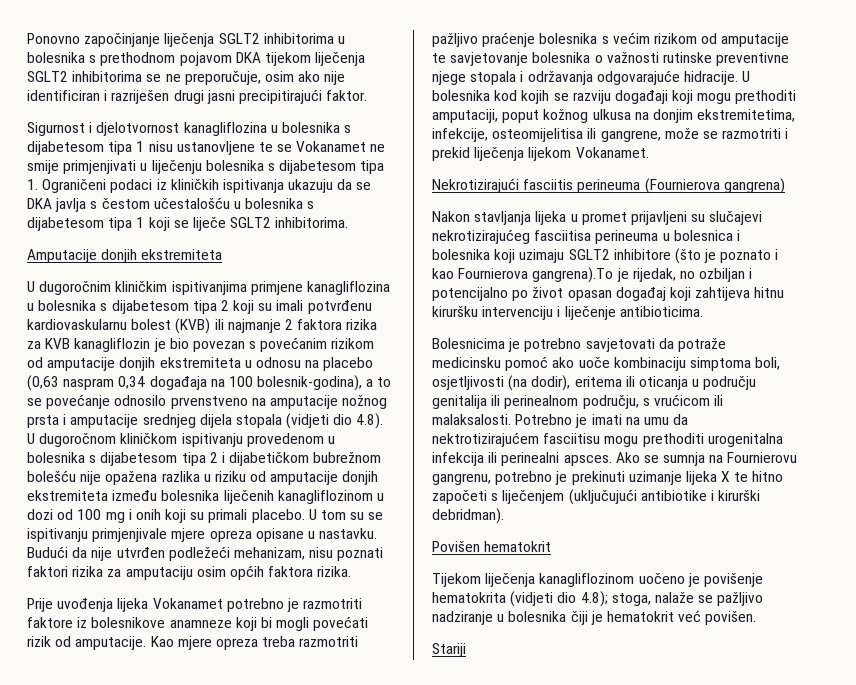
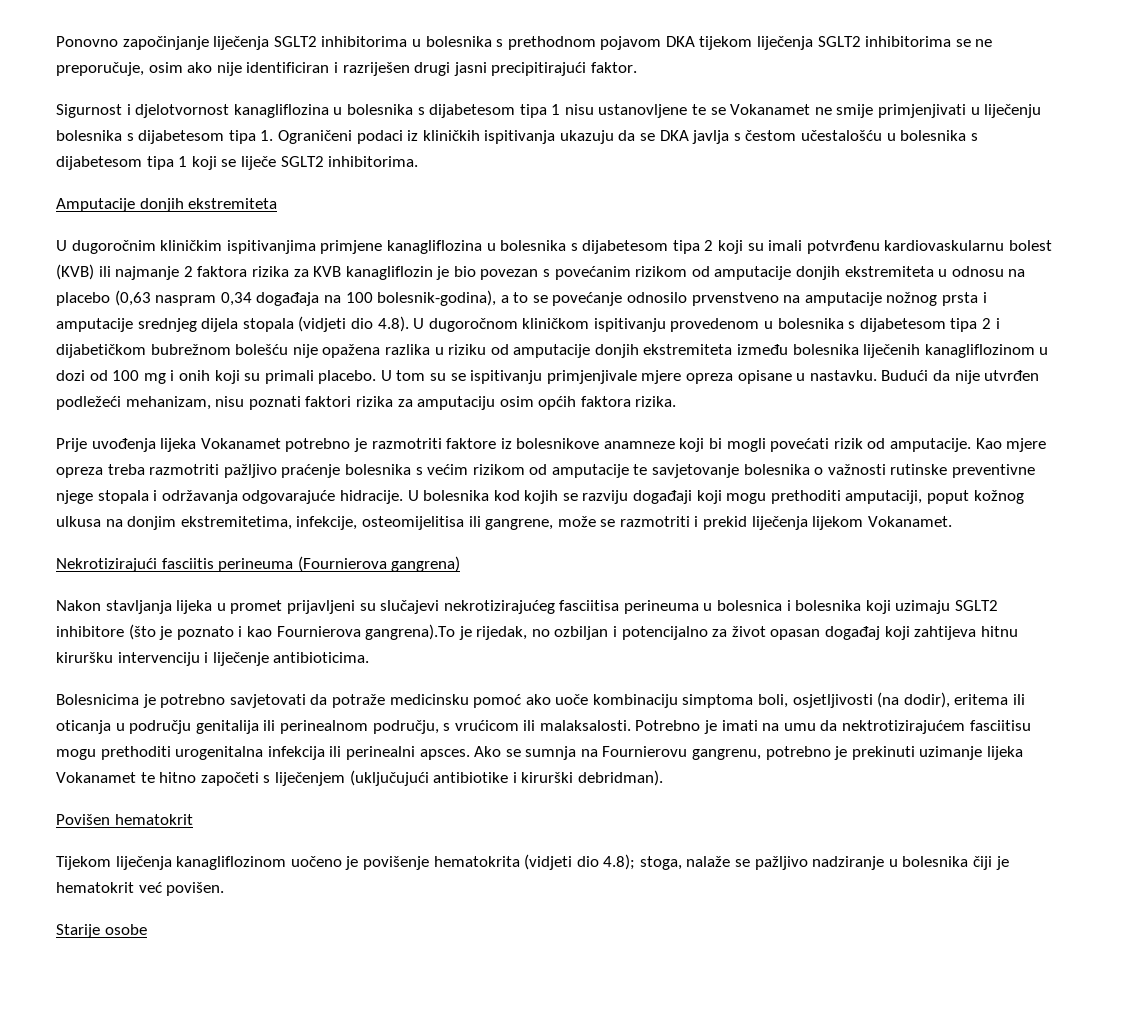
[512,290,529,301] po -> [712,629,728,637] za
[721,471,731,482] X -> [56,772,136,783] Vokanamet
[432,643,466,657] Stariji -> [56,924,147,938] Starije osobe

